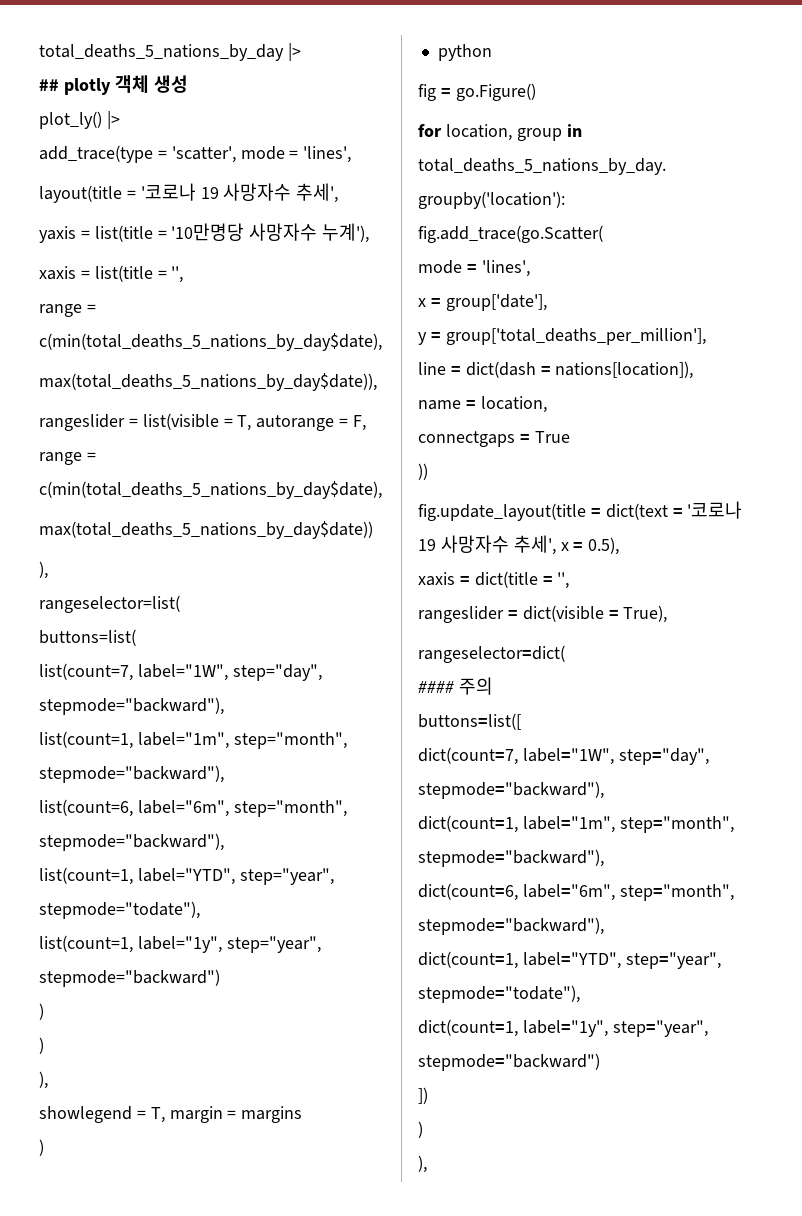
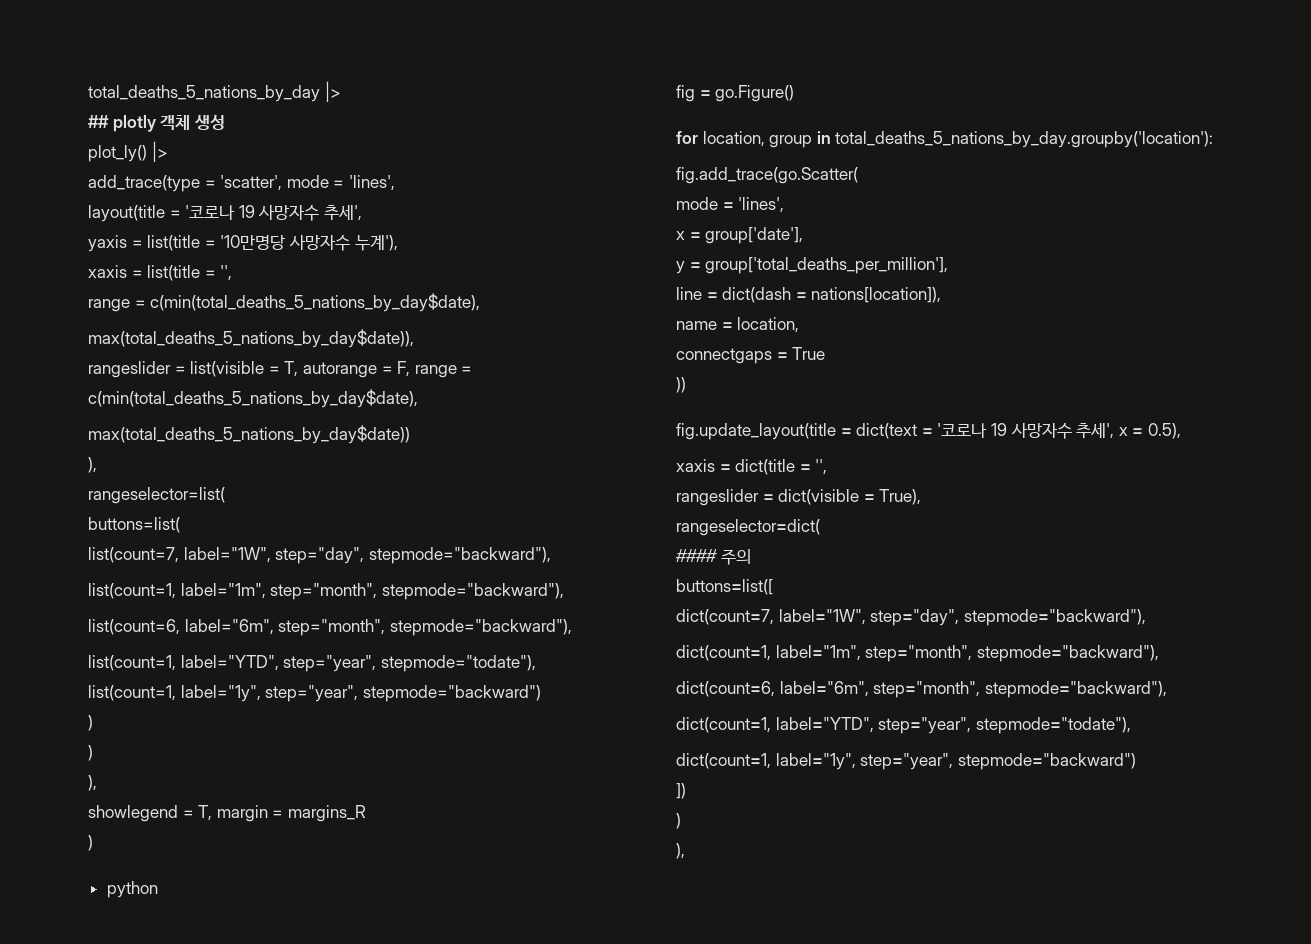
[241,1106,303,1123] margins -> [287,805,366,822] margins_R

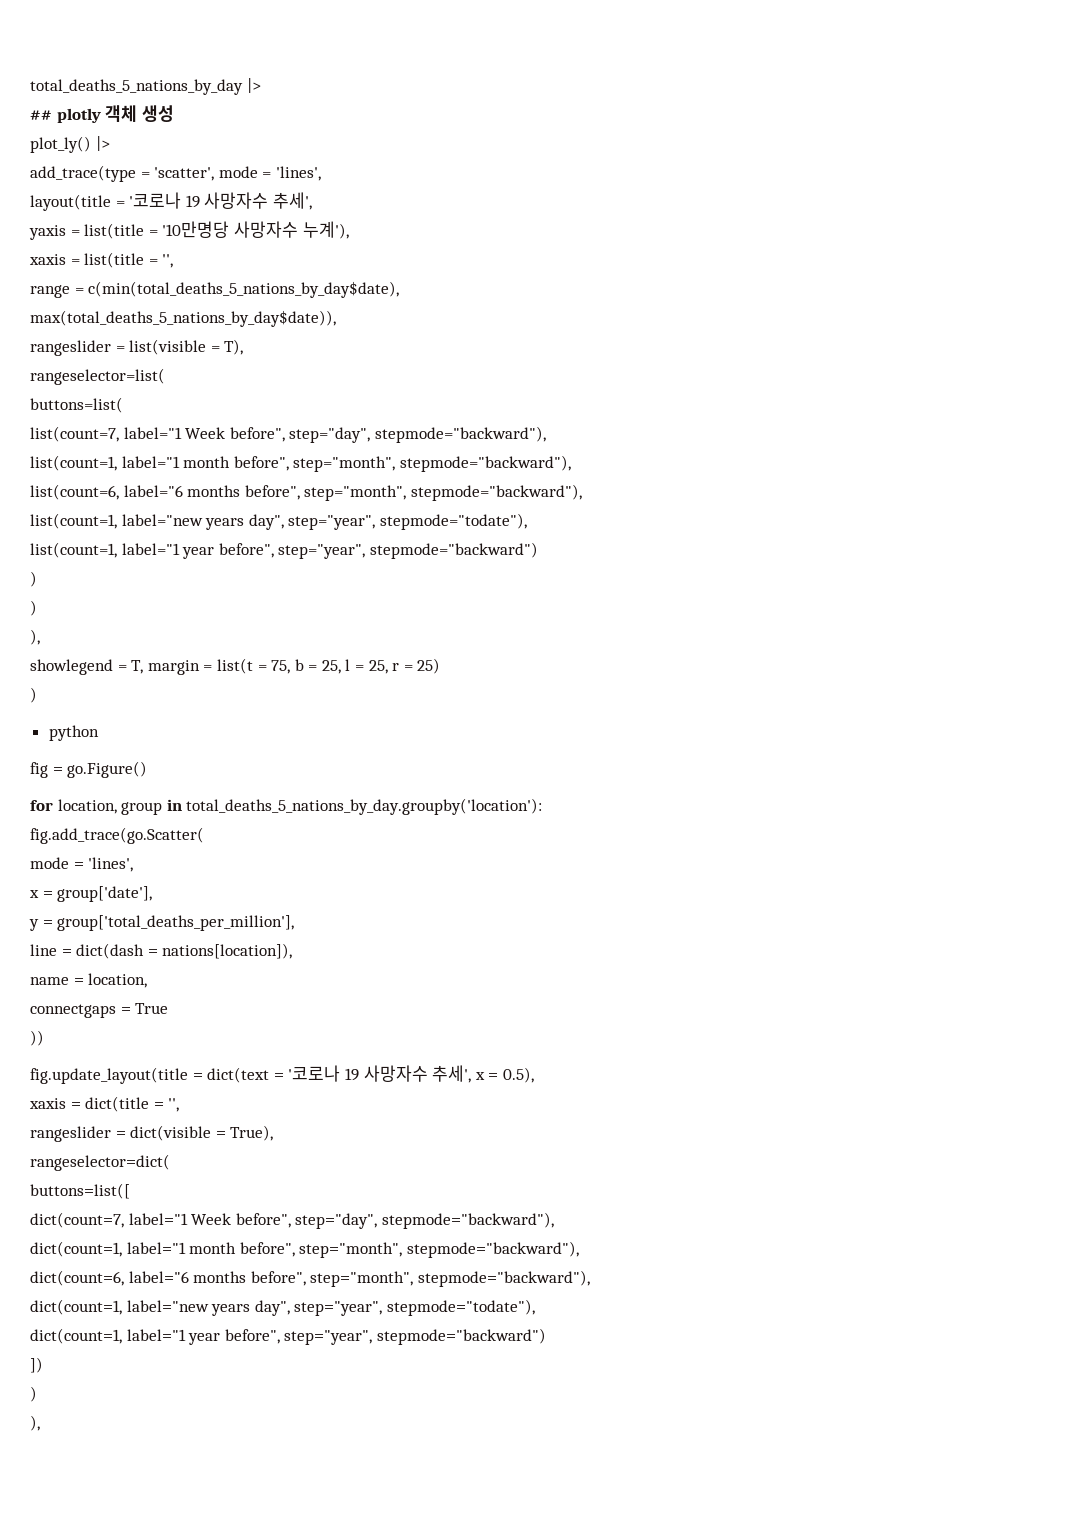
[284,361,473,378] [88,389,418,408] [88,425,410,444] [88,457,97,473] T, autorange = F, range = c(min(total_deaths_5_nations_by_day$date), // max(total_deaths_5_nations_by_day$date)) // ), -> [224,339,244,355] T),
[183,547,271,563] label="1W", -> [123,427,285,442] label="1 Week before",
[180,583,266,599] label="1m", -> [121,456,289,471] label="1 month before",
[184,619,274,635] label="6m", -> [123,485,300,500] label="6 months before",
[180,655,279,671] label="YTD", -> [121,514,284,530] label="new years day",
[180,685,261,702] label="1y", -> [121,543,274,559] label="1 year before",
[287,805,366,822] margins_R -> [216,658,441,674] list(t = 75, b = 25, l = 25, r = 25)
[675,549,751,565] // #### 주의 -> (170, 1162) none
[778,609,866,625] label="1W", -> [128,1213,291,1228] label="1 Week before",
[775,645,861,661] label="1m", -> [126,1242,295,1257] label="1 month before",
[779,681,869,697] label="6m", -> [128,1271,306,1286] label="6 months before",
[775,717,874,733] label="YTD", -> [126,1300,290,1316] label="new years day",
[775,753,856,770] label="1y", -> [126,1329,280,1345] label="1 year before",

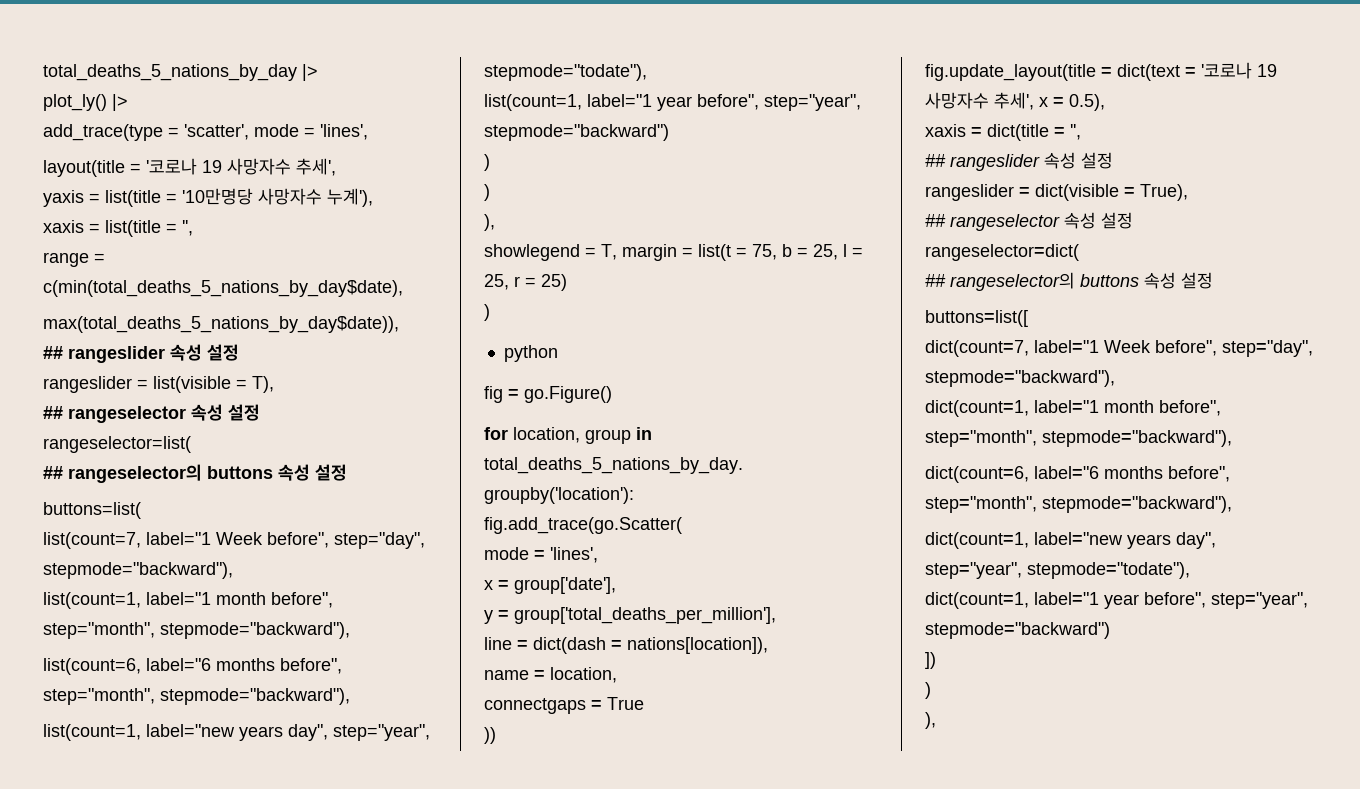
[30,105,174,123] // ## plotly 객체 생성 -> (318, 72) none
(336, 318) none -> [43,344,239,363] // ## rangeslider 속성 설정
[30,368,165,385] rangeselector=list( -> [43,404,260,423] [43,436,191,453] [43,464,347,483] ## rangeselector 속성 설정 // rangeselector=list( // ## rangeselector의 buttons 속성 설정
(180, 1105) none -> [925,152,1113,171] // ## rangeslider 속성 설정
[30,1154,170,1171] rangeselector=dict( -> [925,212,1133,231] [925,244,1079,261] [925,272,1213,291] ## rangeselector 속성 설정 // rangeselector=dict( // ## rangeselector의 buttons 속성 설정

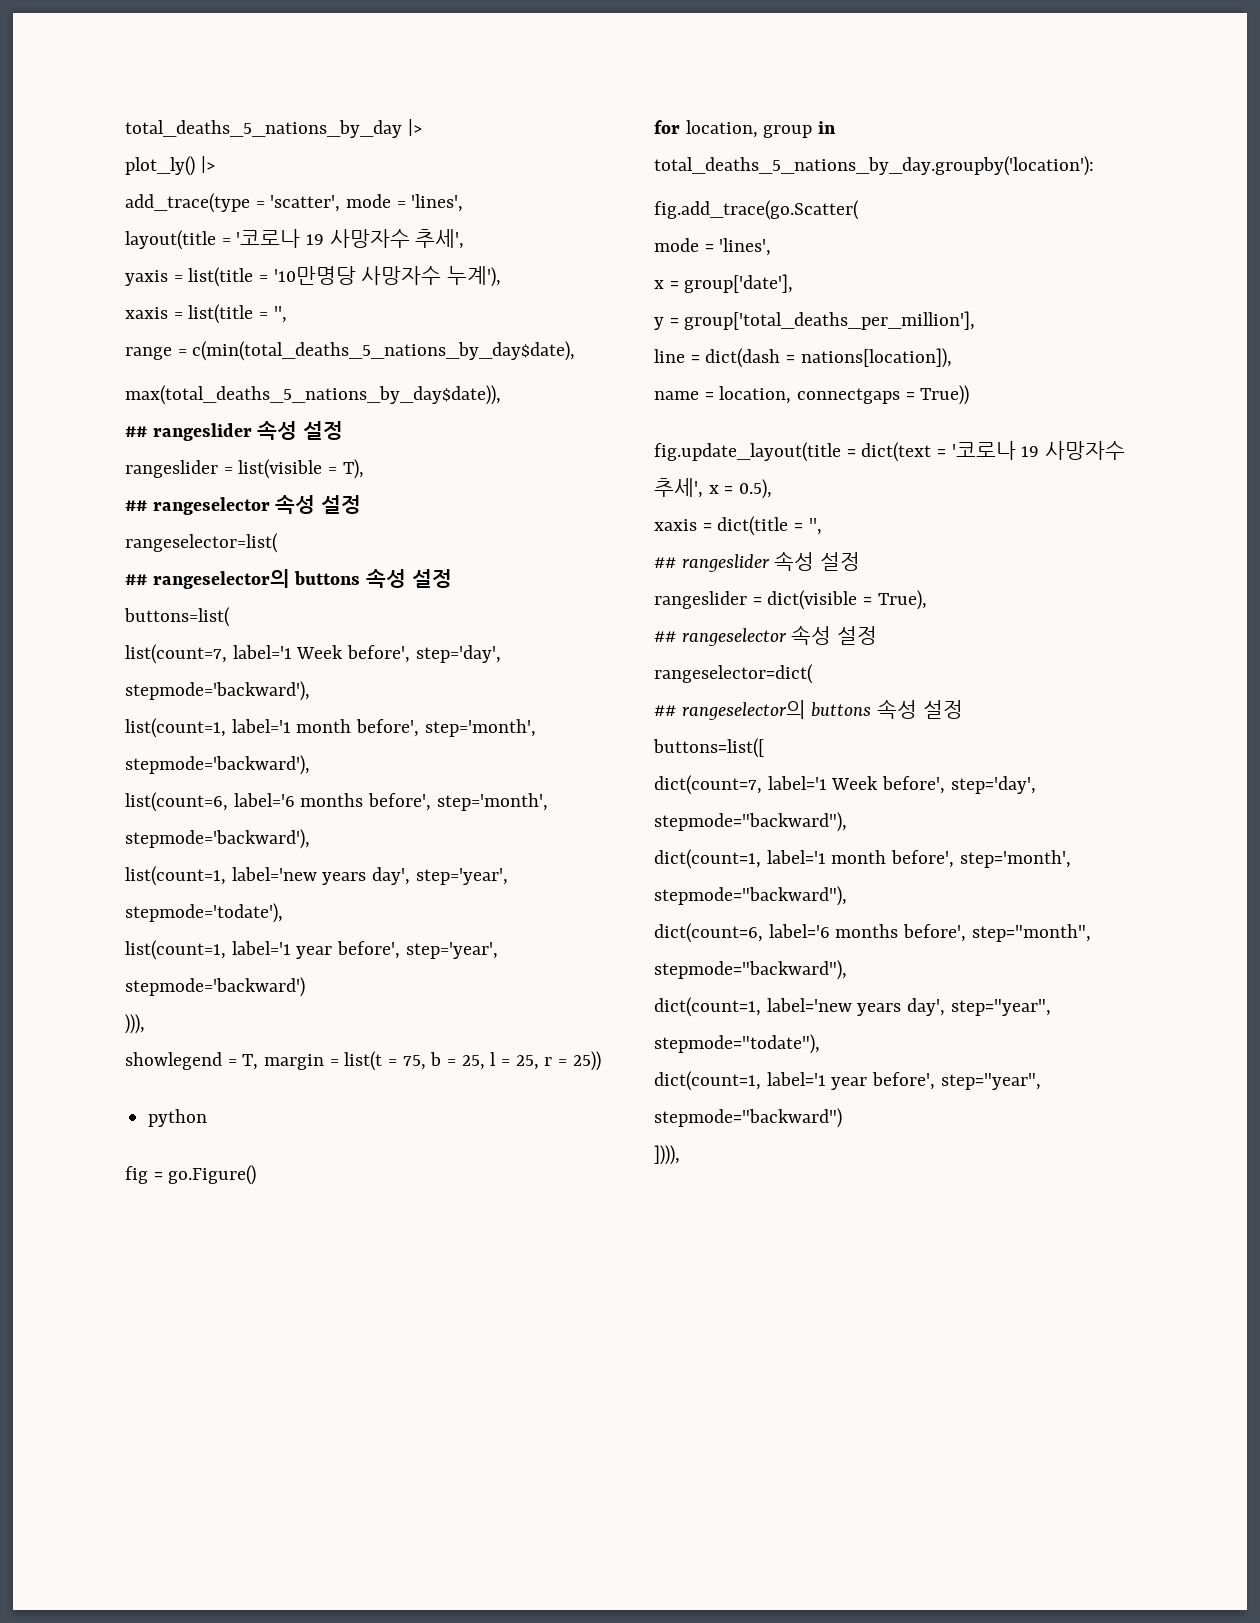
[146,532,425,549] [43,562,233,579] [43,592,333,609] [43,622,350,639] [43,658,342,675] [43,688,350,705] [43,724,430,741] [484,64,647,81] [484,94,861,111] [484,124,669,141] [484,154,490,171] [484,184,490,201] [484,214,495,231] label="1 Week before", step="day", stepmode="backward"), // list(count=1, label="1 month before", step="month", stepmode="backward"), // list(count=6, label="6 months before", step="month", stepmode="backward"), // list(count=1, label="new years day", step="year", stepmode="todate"), // list(count=1, label="1 year before", step="year", stepmode="backward") // ) // ) // ), -> [232,645,501,663] [125,681,310,701] [125,718,536,738] [125,755,310,775] [125,792,548,812] [125,829,310,849] [125,866,508,886] [125,903,283,923] [125,940,498,960] [125,977,305,997] [125,1014,145,1034] label='1 Week before', step='day', stepmode='backward'), // list(count=1, label='1 month before', step='month', stepmode='backward'), // list(count=6, label='6 months before', step='month', stepmode='backward'), // list(count=1, label='new years day', step='year', stepmode='todate'), // list(count=1, label='1 year before', step='year', stepmode='backward') // ))),
[541,274,567,291] [484,304,490,321] 25) // ) -> [572,1051,601,1071] 25))
(617, 675) // -> (792, 395) none
[607,697,644,710] [484,727,496,744] True // )) -> [920,385,970,405] True))
[1034,340,1313,357] [925,370,1115,387] [925,400,1221,417] [925,430,1037,447] label="1 Week before", step="day", stepmode="backward"), // dict(count=1, label="1 month before", step="month", -> [767,776,1036,794] [654,812,847,832] [654,849,1071,869] label='1 Week before', step='day', stepmode="backward"), // dict(count=1, label='1 month before', step='month',
[1034,466,1230,482] label="6 months before", -> [768,924,967,942] label='6 months before',
[1034,532,1216,549] label="new years day", -> [766,998,946,1016] label='new years day',
[1034,592,1308,609] [925,622,1110,639] [925,652,936,669] [925,682,931,699] [925,712,936,729] label="1 year before", step="year", stepmode="backward") // ]) // ) // ), -> [766,1072,1041,1090] [654,1108,842,1128] [654,1145,680,1165] label='1 year before', step="year", stepmode="backward") // ]))),

